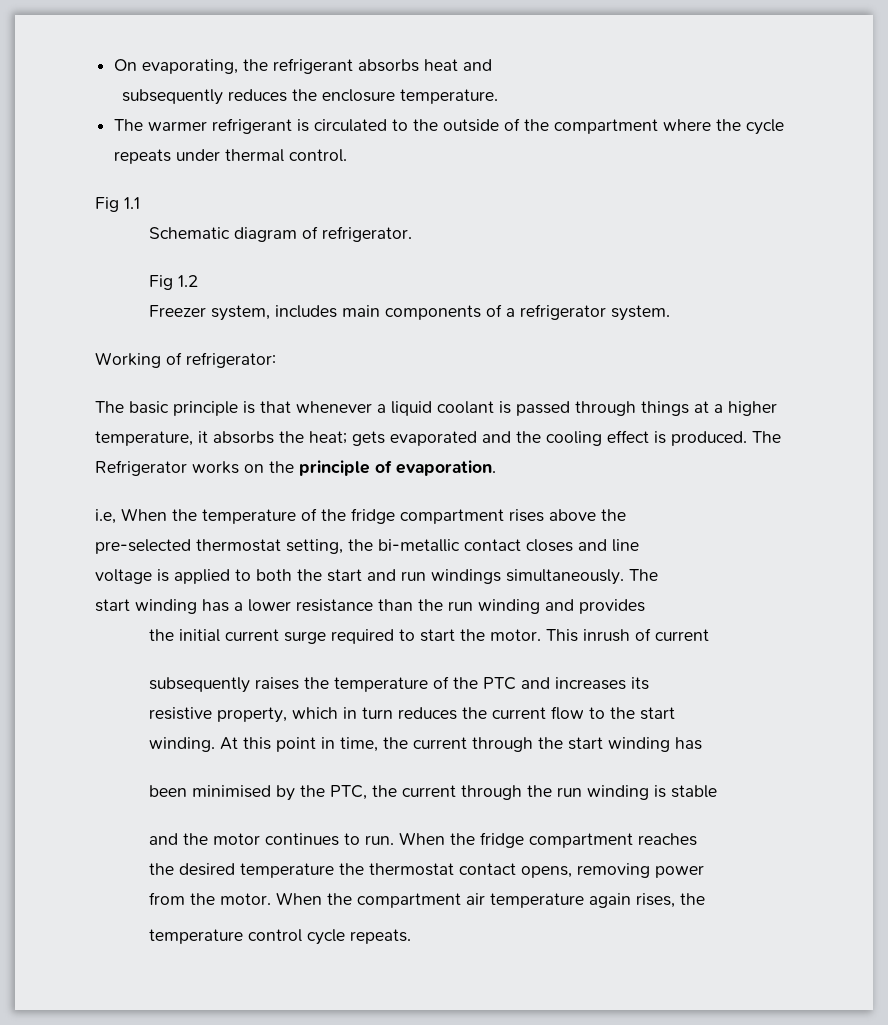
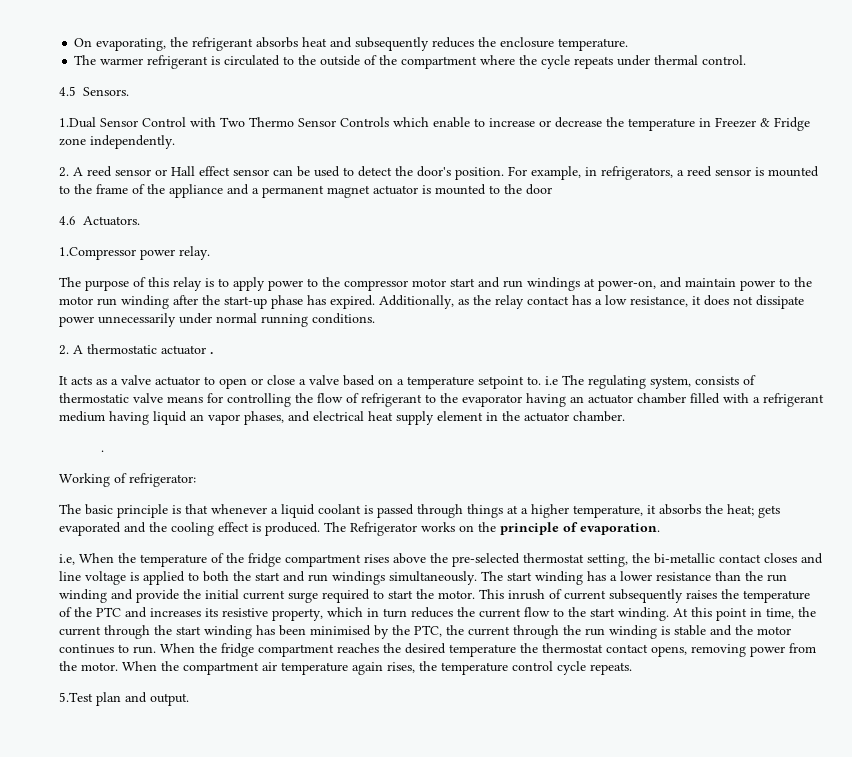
(493, 65) // -> (353, 42) none
[95,197,140,212] [149,226,413,242] [149,275,199,290] [149,304,671,321] Fig 1.1 // Schematic diagram of refrigerator. // Fig 1.2 // Freezer system, includes main components of a refrigerator system. -> [59,86,129,96] [59,117,810,131] [59,135,175,149] [59,166,819,180] [59,184,552,198] [59,216,140,226] [59,246,210,260] [59,277,812,291] [59,295,804,309] [59,313,375,327] [59,344,213,355] [59,375,756,389] [59,393,824,407] [59,411,625,425] [100,450,104,452] 4.5 Sensors. // 1.Dual Sensor Control with Two Thermo Sensor Controls which enable to increase or decrease the temperature in Freezer & Fridge zone independently. // 2. A reed sensor or Hall effect sensor can be used to detect the door's position. For example, in refrigerators, a reed sensor is mounted to the frame of the appliance and a permanent magnet actuator is mounted to the door // 4.6 Actuators. // 1.Compressor power relay. // The purpose of this relay is to apply power to the compressor motor start and run windings at power-on, and maintain power to the motor run winding after the start-up phase has expired. Additionally, as the relay contact has a low resistance, it does not dissipate power unnecessarily under normal running conditions. // 2. A thermostatic actuator . // It acts as a valve actuator to open or close a valve based on a temperature setpoint to. i.e The regulating system, consists of thermostatic valve means for controlling the flow of refrigerant to the evaporator having an actuator chamber filled with a refrigerant medium having liquid an vapor phases, and electrical heat supply element in the actuator chamber. // .
(626, 515) // -> (448, 558) none
(639, 545) // -> (81, 576) none
(658, 575) // -> (503, 576) none
[579,599,645,614] provides // -> [136,589,179,603] provide
(710, 635) // -> (606, 595) none
(650, 683) // -> (218, 612) none
(676, 713) // -> (615, 612) none
(703, 743) // -> (275, 630) none
(718, 791) // -> (706, 630) none
(698, 839) // -> (379, 648) none
(705, 871) // -> (785, 651) none
(706, 899) // -> (437, 666) none
(412, 936) none -> [59,692,189,706] // 5.Test plan and output.

